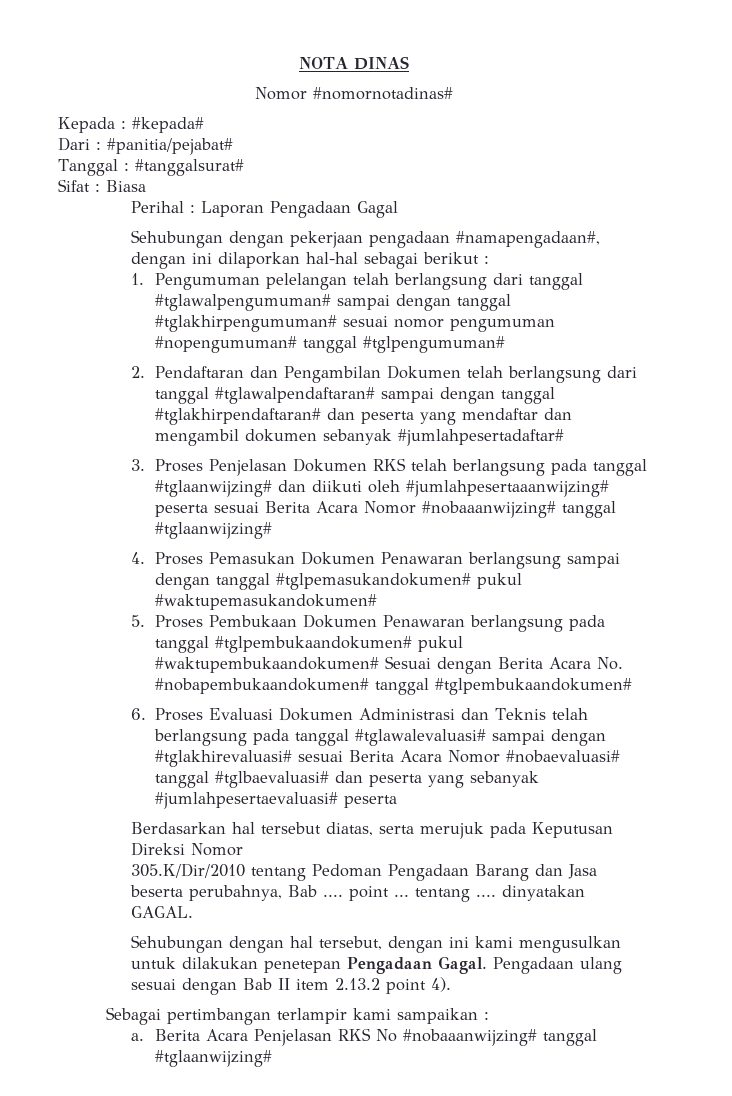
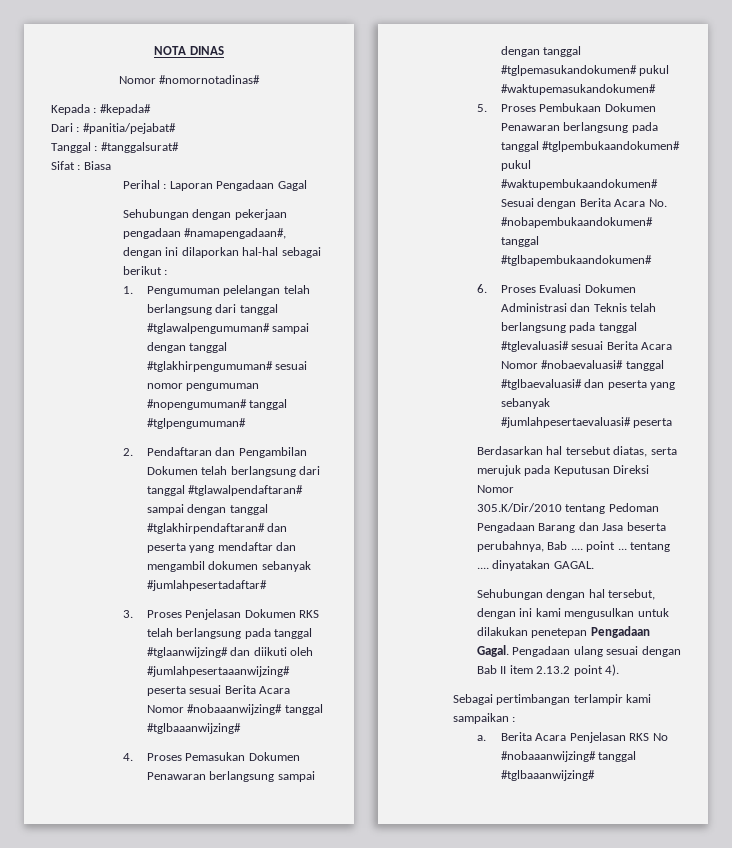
[154,522,272,539] #tglaanwijzing# -> [147,723,242,734] #tglbaaanwijzing#
[434,678,632,695] #tglpembukaandokumen# -> [501,255,653,266] #tglbapembukaandokumen#
[354,729,606,746] [154,750,292,767] #tglawalevaluasi# sampai dengan #tglakhirevaluasi# -> [501,341,570,352] #tglevaluasi#
[154,1050,272,1067] #tglaanwijzing# -> [501,770,596,781] #tglbaaanwijzing#

